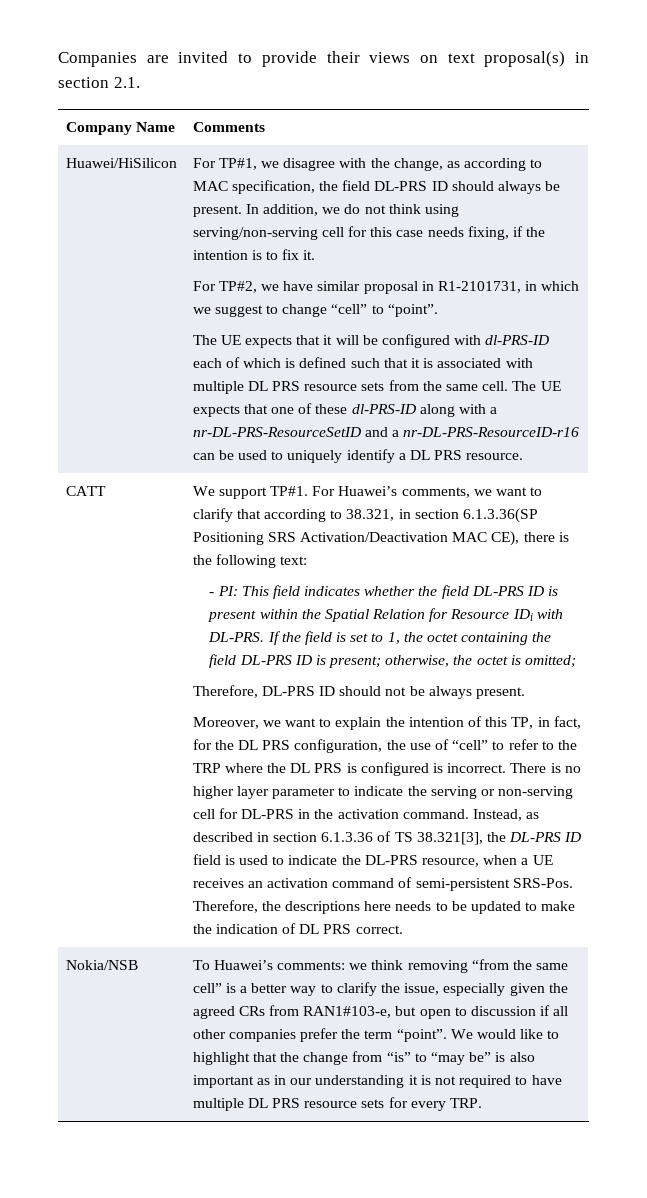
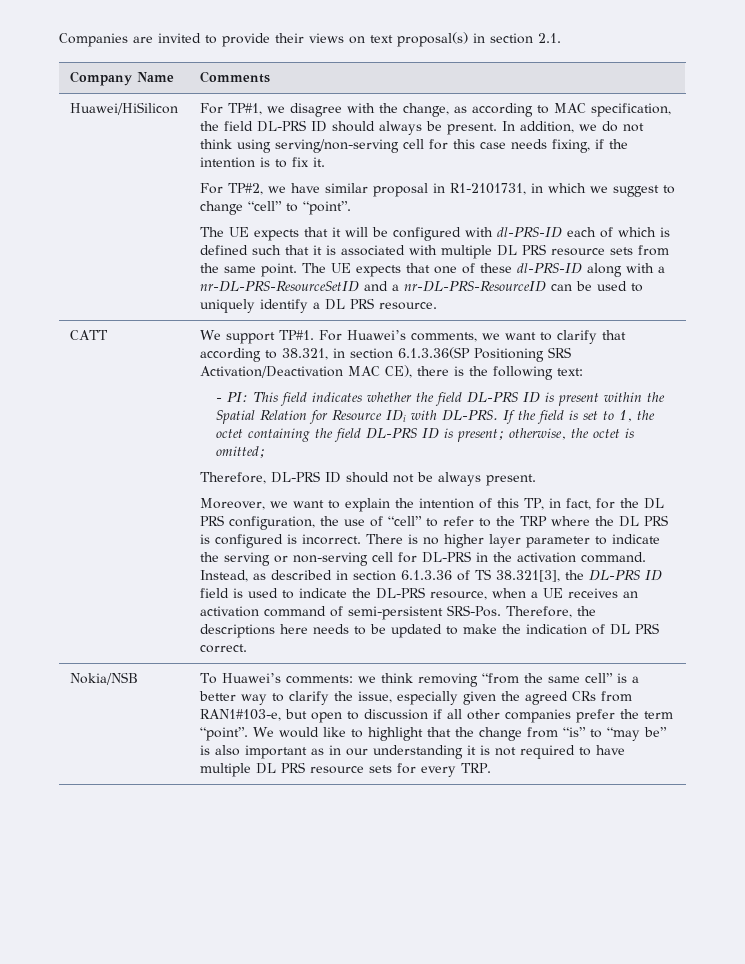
[482,381,509,391] cell. -> [260,263,297,277] point.
[403,427,580,437] nr-DL-PRS-ResourceID-r16 -> [403,281,546,292] nr-DL-PRS-ResourceID

